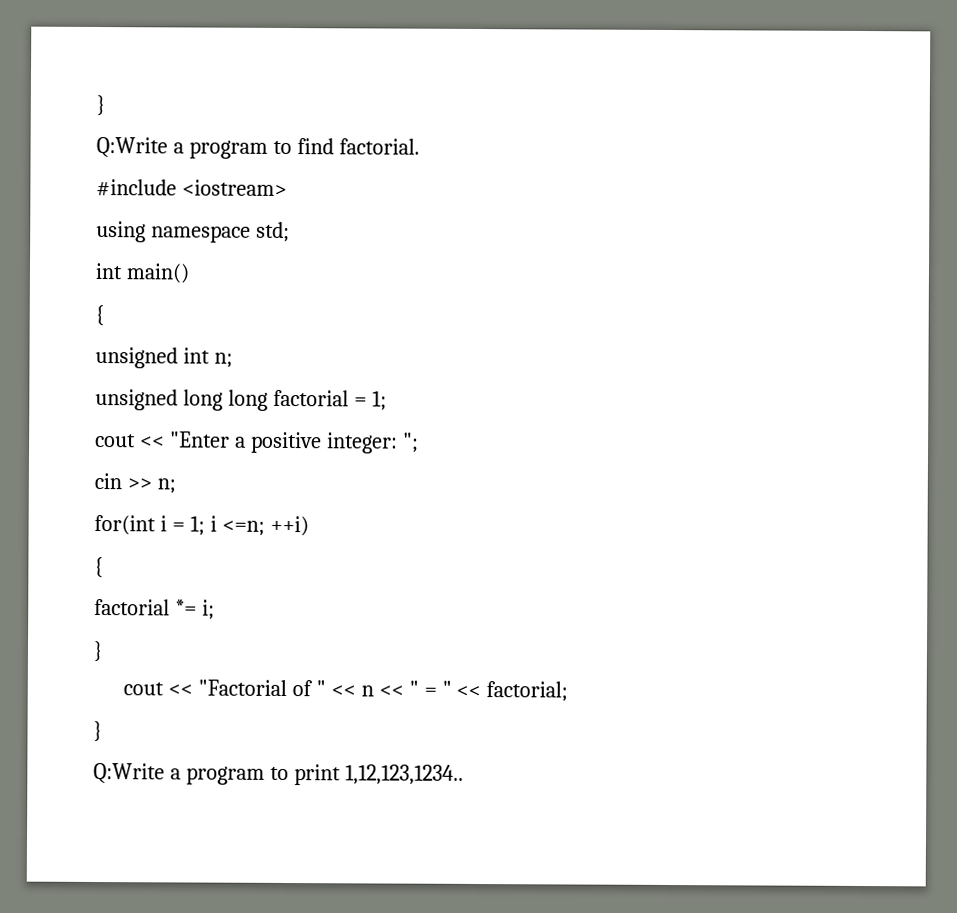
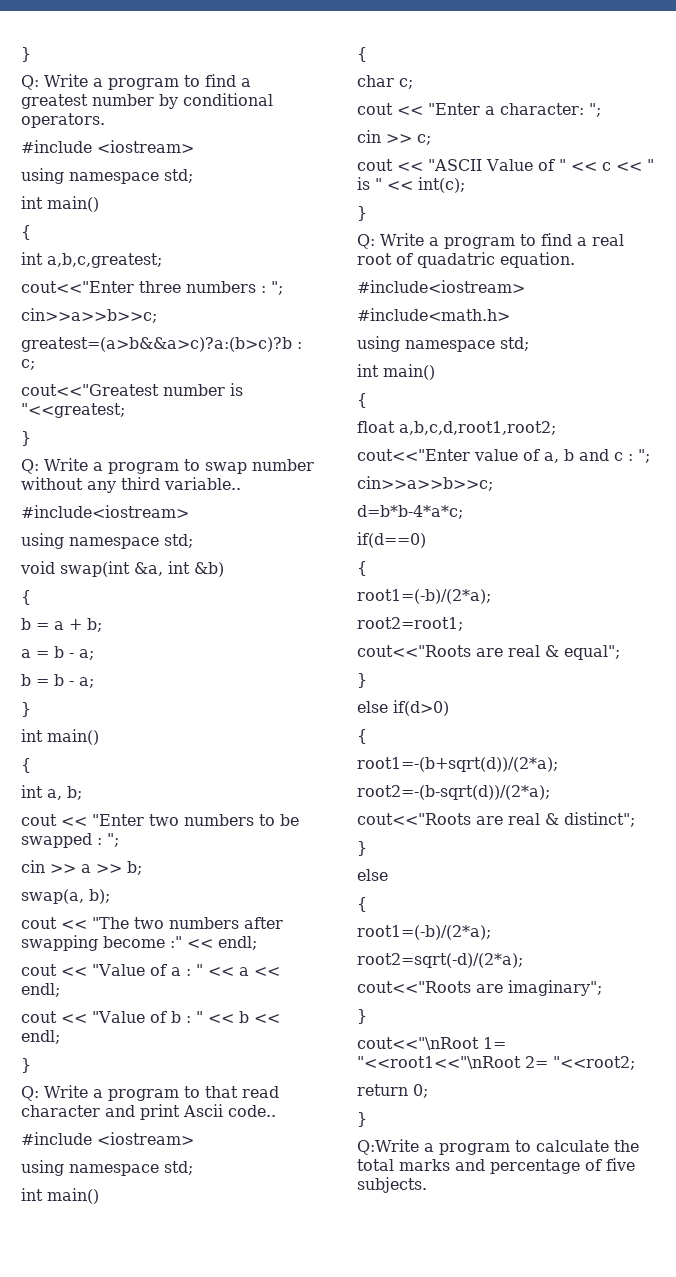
[96,94,106,117] [96,136,420,159] [96,178,287,197] [96,220,290,243] [95,262,190,284] [95,304,105,327] [95,346,233,369] [95,388,387,411] } // Q:Write a program to find factorial. // #include <iostream> // using namespace std; // int main() // { // unsigned int n; // unsigned long long factorial = 1; -> [21,47,31,62] [21,74,251,90] [21,93,273,109] [21,113,105,128] [21,140,194,153] [21,168,193,184] [21,196,99,212] [21,225,31,240] [21,252,162,268] [21,281,283,295] [21,308,157,323] [21,337,302,352] [21,359,35,370] [21,383,243,396] [21,403,125,418] [21,431,31,446] [21,458,314,474] [21,477,241,493] [21,505,189,518] [21,533,193,549] [20,561,224,577] [21,590,31,605] [21,618,102,632] [21,646,94,660] [21,674,94,688] [21,702,31,717] [21,729,99,745] [21,758,31,773] [21,785,82,800] [21,814,299,826] [21,833,119,848] [21,860,142,875] [21,889,110,904] [21,917,283,929] [21,935,257,951] [21,964,280,976] [21,983,60,997] [21,1011,280,1023] [21,1030,60,1044] [21,1058,31,1073] [21,1085,279,1101] [21,1104,276,1120] [21,1132,194,1145] [21,1160,193,1176] [21,1188,99,1204] [357,47,367,62] [357,75,413,89] } // Q: Write a program to find a greatest number by conditional operators. // #include <iostream> // using namespace std; // int main() // { // int a,b,c,greatest; // cout<<"Enter three numbers : "; // cin>>a>>b>>c; // greatest=(a>b&&a>c)?a:(b>c)?b : c; // cout<<"Greatest number is "<<greatest; // } // Q: Write a program to swap number without any third variable.. // #include<iostream> // using namespace std; // void swap(int &a, int &b) // { // b = a + b; // a = b - a; // b = b - a; // } // int main() // { // int a, b; // cout << "Enter two numbers to be swapped : "; // cin >> a >> b; // swap(a, b); // cout << "The two numbers after swapping become :" << endl; // cout << "Value of a : " << a << endl; // cout << "Value of b : " << b << endl; // } // Q: Write a program to that read character and print Ascii code.. // #include <iostream> // using namespace std; // int main() // { // char c;
[250,431,419,454] [94,472,176,494] [94,514,309,537] [94,556,104,579] [94,598,215,620] [93,640,104,663] [123,679,569,702] [93,720,103,743] [93,762,464,786] positive integer: "; // cin >> n; // for(int i = 1; i <=n; ++i) // { // factorial *= i; // } // cout << "Factorial of " << n << " = " << factorial; // } // Q:Write a program to print 1,12,123,1234.. -> [500,103,601,117] [357,130,431,145] [357,159,654,171] [357,177,465,193] [357,206,367,221] [357,233,624,249] [357,252,575,268] [357,280,525,293] [357,308,510,321] [357,336,529,352] [357,364,435,380] [357,393,367,408] [357,421,556,435] [357,449,650,463] [357,476,493,491] [357,505,463,519] [357,532,426,548] [357,561,367,576] [357,589,491,604] [357,617,463,631] [357,645,620,660] [357,673,367,688] [357,700,449,716] [357,729,367,744] [357,757,558,772] [357,785,550,800] [357,812,635,827] [357,841,367,856] [357,869,388,881] [357,897,367,912] [357,925,491,940] [357,953,523,968] [357,980,602,996] [357,1009,367,1024] [357,1037,506,1050] [357,1056,635,1070] [357,1084,428,1098] [357,1112,367,1127] [357,1139,639,1155] [357,1158,635,1174] [357,1177,427,1193] character: "; // cin >> c; // cout << "ASCII Value of " << c << " is " << int(c); // } // Q: Write a program to find a real root of quadatric equation. // #include<iostream> // #include<math.h> // using namespace std; // int main() // { // float a,b,c,d,root1,root2; // cout<<"Enter value of a, b and c : "; // cin>>a>>b>>c; // d=b*b-4*a*c; // if(d==0) // { // root1=(-b)/(2*a); // root2=root1; // cout<<"Roots are real & equal"; // } // else if(d>0) // { // root1=-(b+sqrt(d))/(2*a); // root2=-(b-sqrt(d))/(2*a); // cout<<"Roots are real & distinct"; // } // else // { // root1=(-b)/(2*a); // root2=sqrt(-d)/(2*a); // cout<<"Roots are imaginary"; // } // cout<<"\nRoot 1= "<<root1<<"\nRoot 2= "<<root2; // return 0; // } // Q:Write a program to calculate the total marks and percentage of five subjects.

